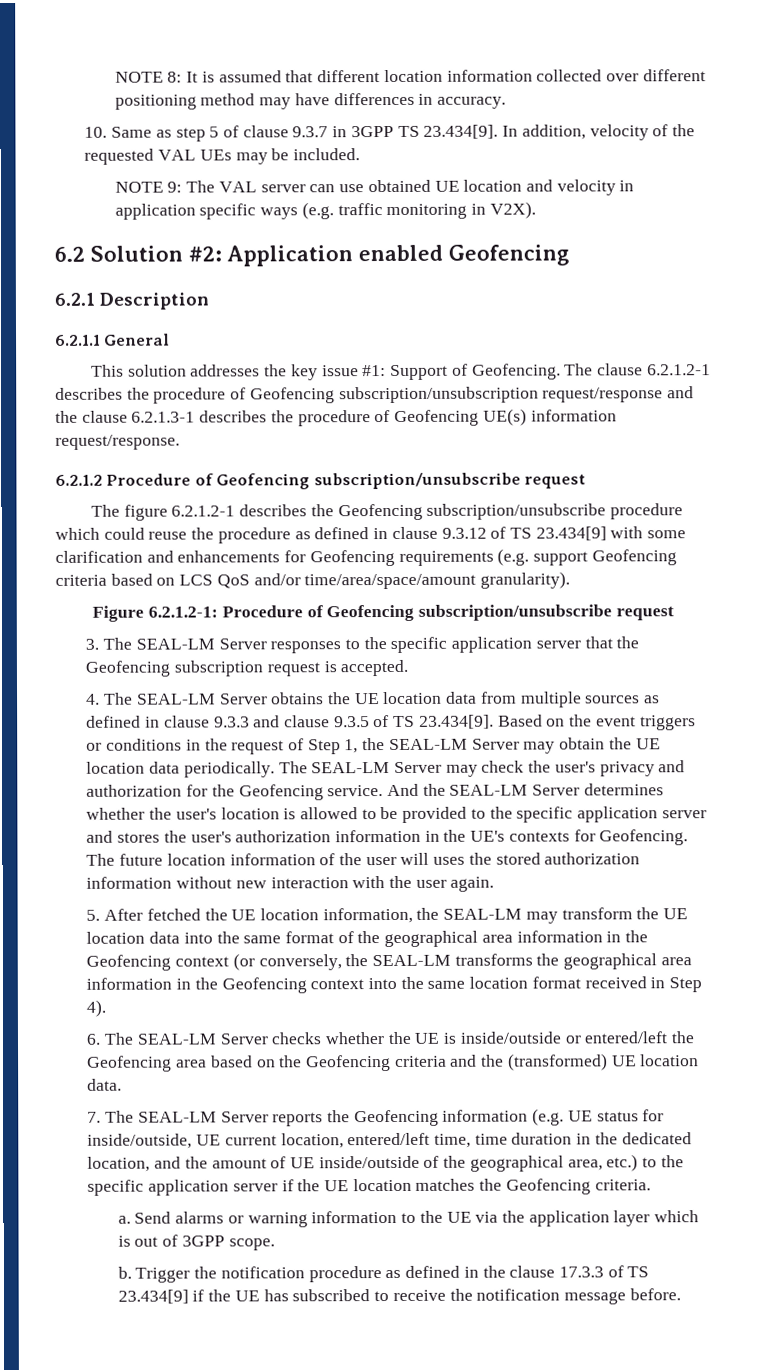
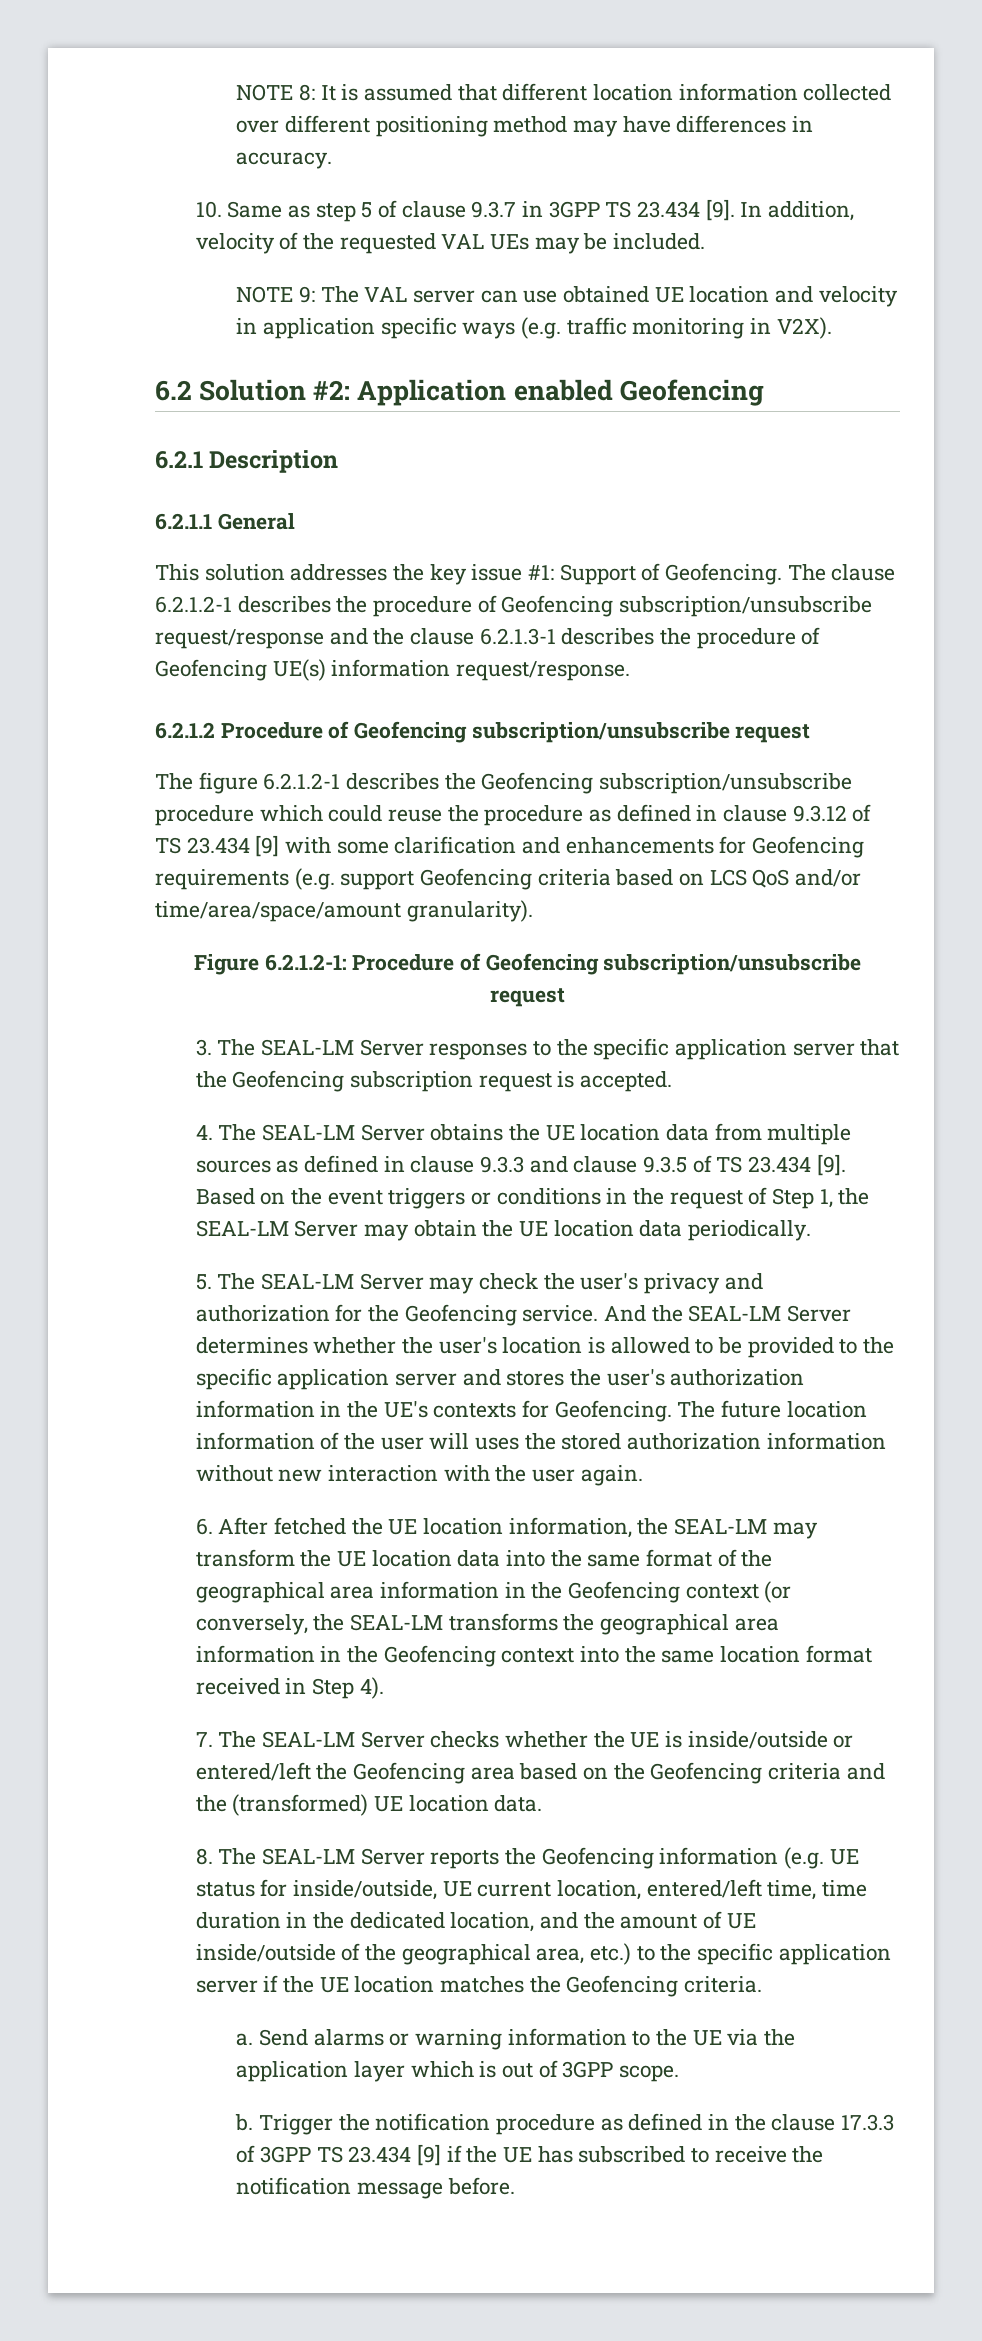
[423,124,499,139] 23.434[9]. -> [637,199,735,221] 23.434 [9].
[338,386,539,404] subscription/unsubscription -> [619,596,873,617] subscription/unsubscribe
[535,526,607,541] 23.434[9] -> [186,835,280,857] 23.434 [9]
[418,714,494,729] 23.434[9]. -> [748,1154,846,1176] 23.434 [9].
(275, 769) none -> [195,1274,212,1290] // 5.
[86,909,101,921] 5. -> [195,1518,213,1535] 6.
[86,1033,102,1045] 6. -> [195,1732,213,1747] 7.
[87,1111,102,1123] 7. -> [195,1848,213,1865] 8.
[627,1266,650,1278] [117,1289,189,1304] TS 23.434[9] -> [260,2144,442,2166] 3GPP TS 23.434 [9]

